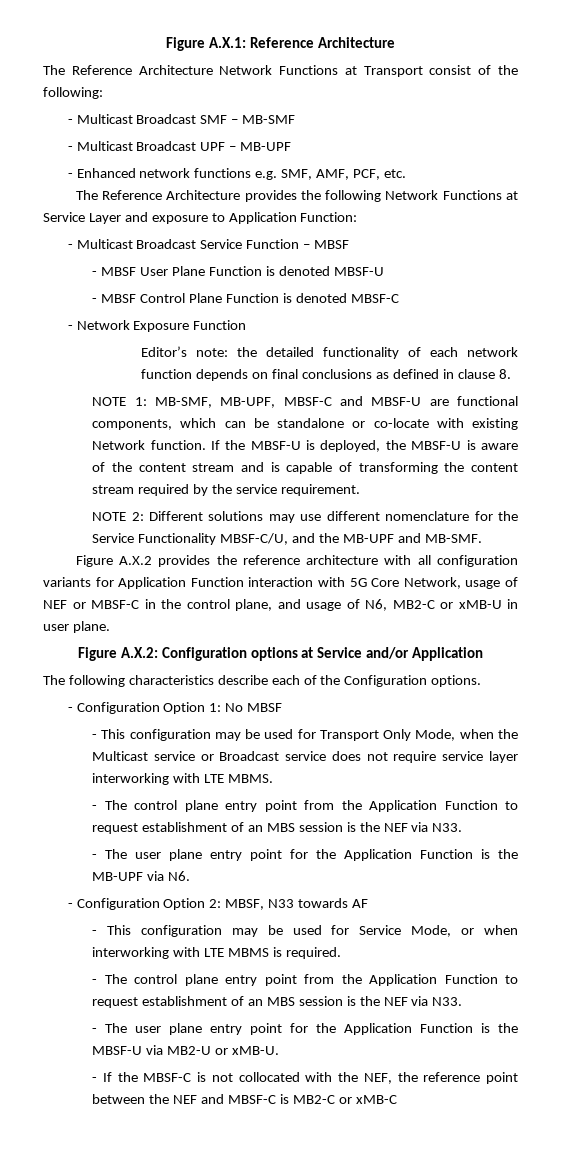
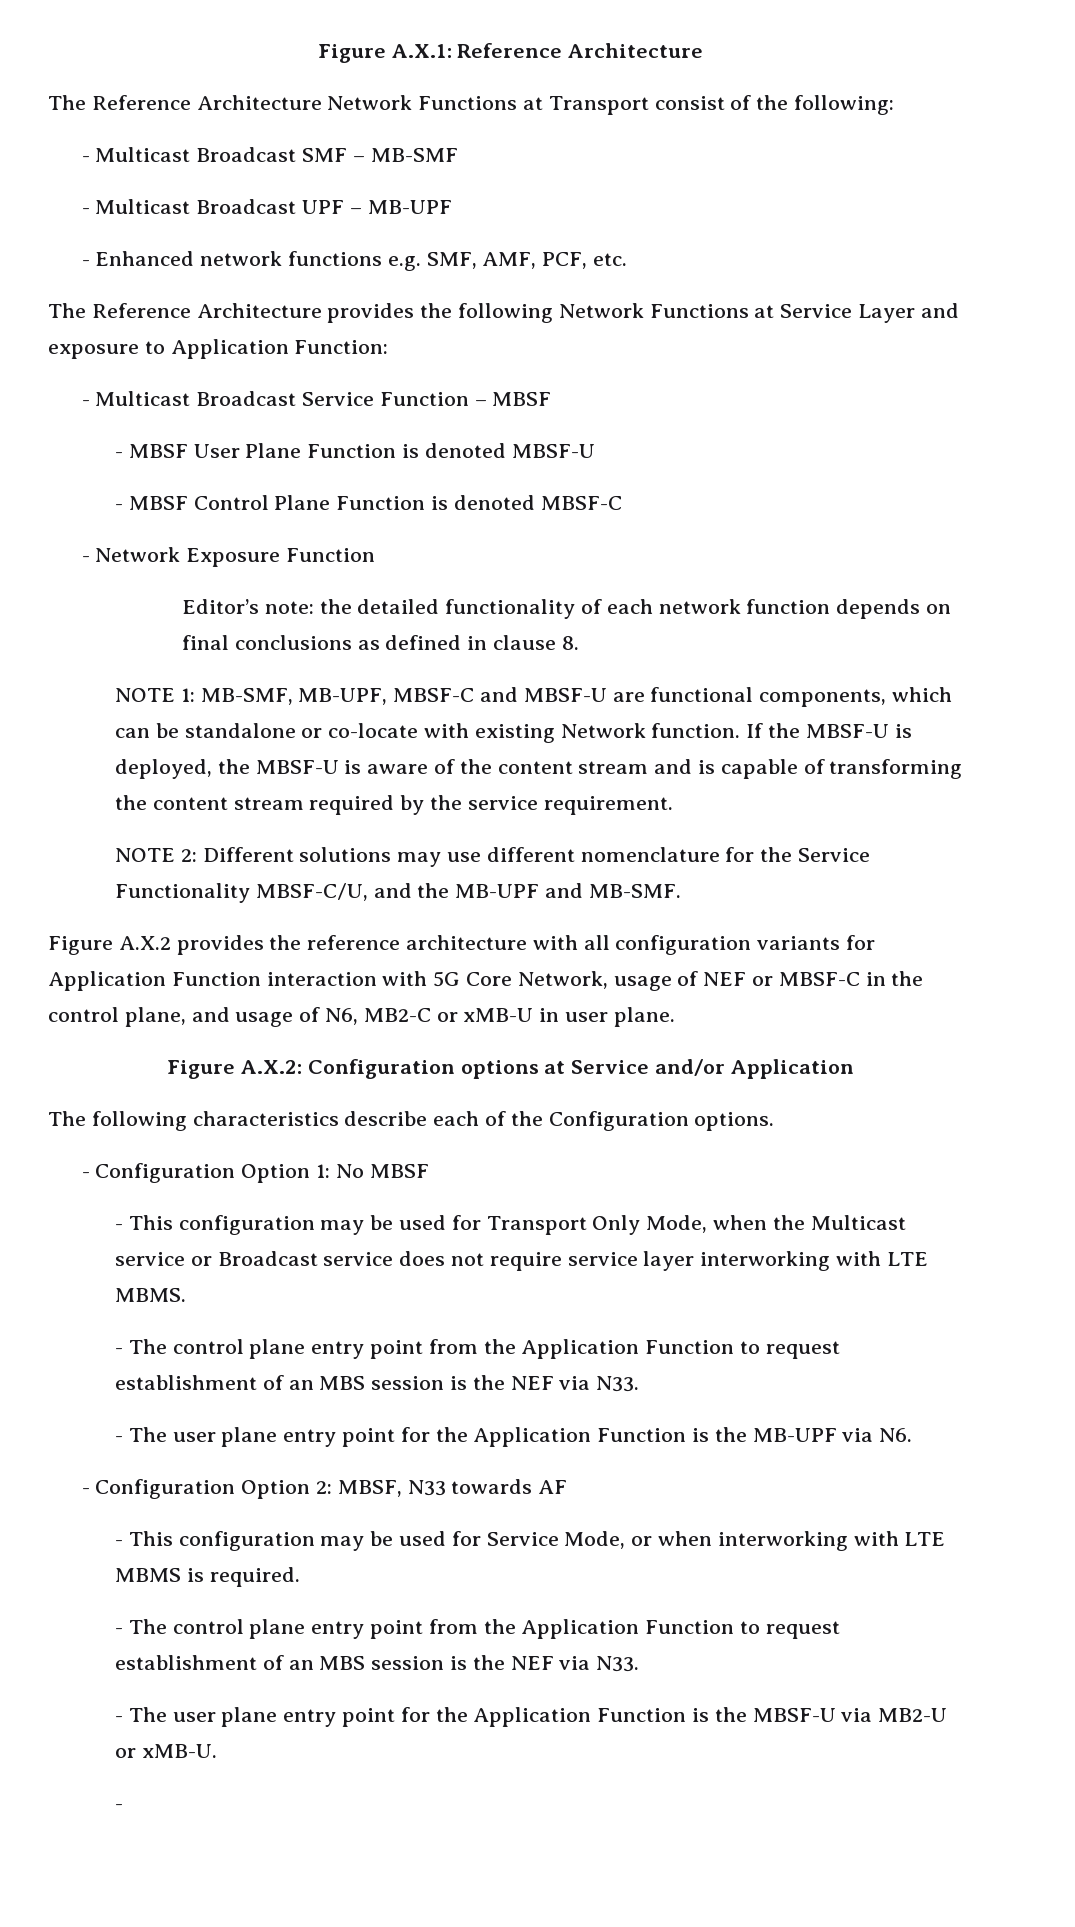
[102,1072,518,1084] [92,1094,397,1104] If the MBSF-C is not collocated with the NEF, the reference point between the NEF and MBSF-C is MB2-C or xMB-C -> (124, 1807) none

